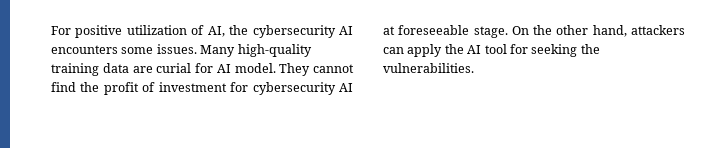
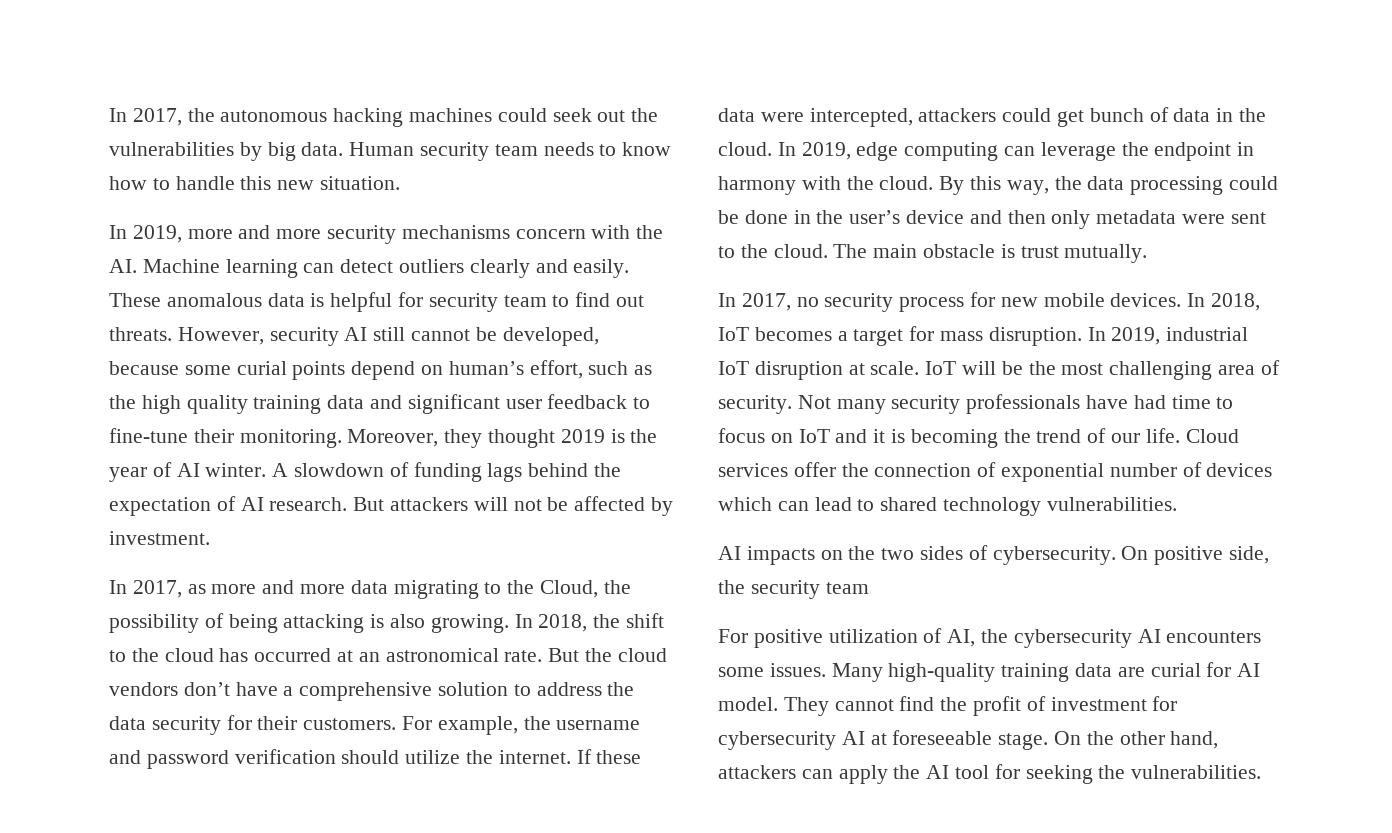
(51, 30) none -> [109,108,659,127] [109,142,672,161] [109,176,401,190] [109,225,664,244] [109,259,630,278] [109,292,645,312] [109,327,599,346] [109,360,653,380] [109,394,651,414] [109,428,658,448] [109,462,622,482] [109,496,674,516] [109,531,210,545] [109,580,631,599] [109,613,665,633] [109,648,667,662] [109,682,635,701] [109,715,641,735] [109,749,642,769] [718,107,1267,127] [718,142,1255,161] [718,176,1279,195] [718,210,1266,229] [718,244,1148,263] [718,292,1261,312] [718,326,1249,346] [718,360,1280,380] [718,394,1234,414] [718,428,1239,448] [718,462,1273,482] [718,497,1177,516] [718,545,1270,565] [718,580,869,599] In 2017, the autonomous hacking machines could seek out the vulnerabilities by big data. Human security team needs to know how to handle this new situation. // In 2019, more and more security mechanisms concern with the AI. Machine learning can detect outliers clearly and easily. These anomalous data is helpful for security team to find out threats. However, security AI still cannot be developed, because some curial points depend on human’s effort, such as the high quality training data and significant user feedback to fine-tune their monitoring. Moreover, they thought 2019 is the year of AI winter. A slowdown of funding lags behind the expectation of AI research. But attackers will not be affected by investment. // In 2017, as more and more data migrating to the Cloud, the possibility of being attacking is also growing. In 2018, the shift to the cloud has occurred at an astronomical rate. But the cloud vendors don’t have a comprehensive solution to address the data security for their customers. For example, the username and password verification should utilize the internet. If these data were intercepted, attackers could get bunch of data in the cloud. In 2019, edge computing can leverage the endpoint in harmony with the cloud. By this way, the data processing could be done in the user’s device and then only metadata were sent to the cloud. The main obstacle is trust mutually. // In 2017, no security process for new mobile devices. In 2018, IoT becomes a target for mass disruption. In 2019, industrial IoT disruption at scale. IoT will be the most challenging area of security. Not many security professionals have had time to focus on IoT and it is becoming the trend of our life. Cloud services offer the connection of exponential number of devices which can lead to shared technology vulnerabilities. // AI impacts on the two sides of cybersecurity. On positive side, the security team //

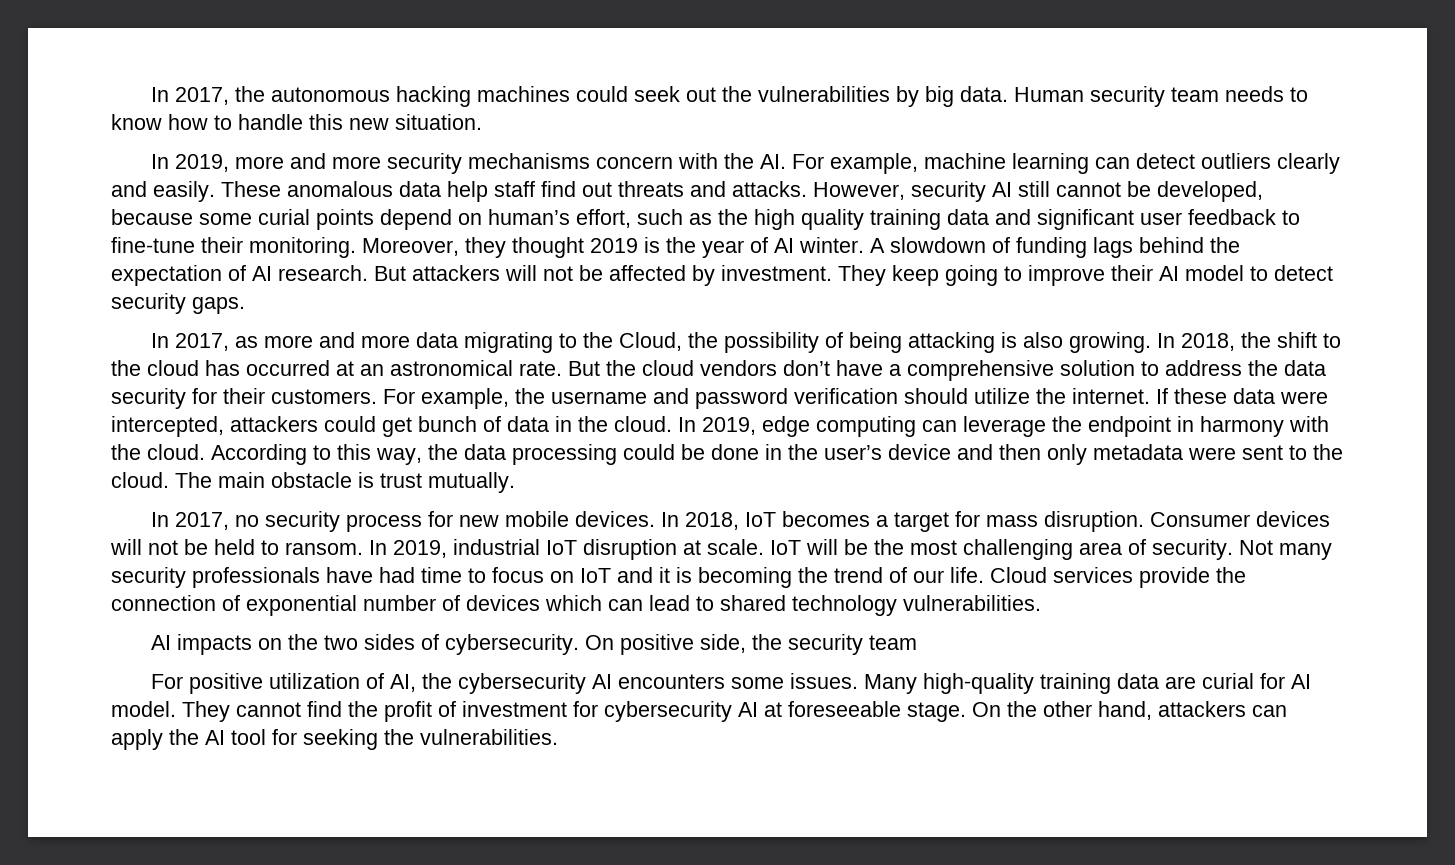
[142,259,220,273] Machine -> [791,153,1006,174] For example, machine
[310,292,645,312] [109,327,172,341] is helpful for security team to find out threats. -> [447,181,807,202] help staff find out threats and attacks.
(210, 538) none -> [838,265,1333,286] [111,293,245,314] They keep going to improve their AI model to detect security gaps.
[939,176,965,195] By -> [211,444,331,465] According to
(1082, 336) none -> [1149,511,1330,527] [110,539,363,555] Consumer devices will not be held to ransom.
[793,462,836,477] offer -> [1139,567,1210,588] provide

